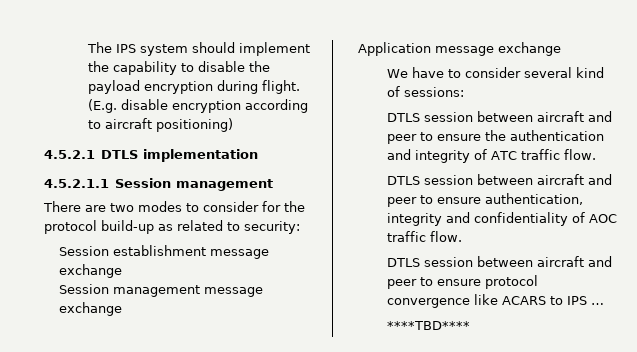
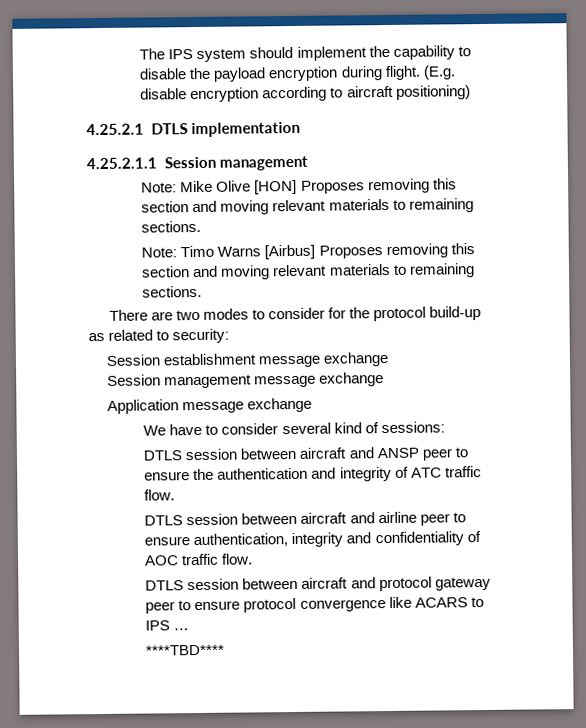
[44,150,95,159] 4.5.2.1 -> [86,123,144,136] 4.25.2.1
[44,178,274,191] 4.5.2.1.1 Session management -> [86,155,308,171] [141,178,457,195] [141,198,474,215] [141,220,202,233] [141,243,475,260] [141,263,475,280] [142,285,203,298] 4.25.2.1.1 Session management // Note: Mike Olive [HON] Proposes removing this section and moving relevant materials to remaining sections. // Note: Timo Warns [Airbus] Proposes removing this section and moving relevant materials to remaining sections.
(612, 116) none -> [376,447,419,459] ANSP
(612, 179) none -> [377,511,417,524] airline
(612, 261) none -> [378,576,491,592] protocol gateway

